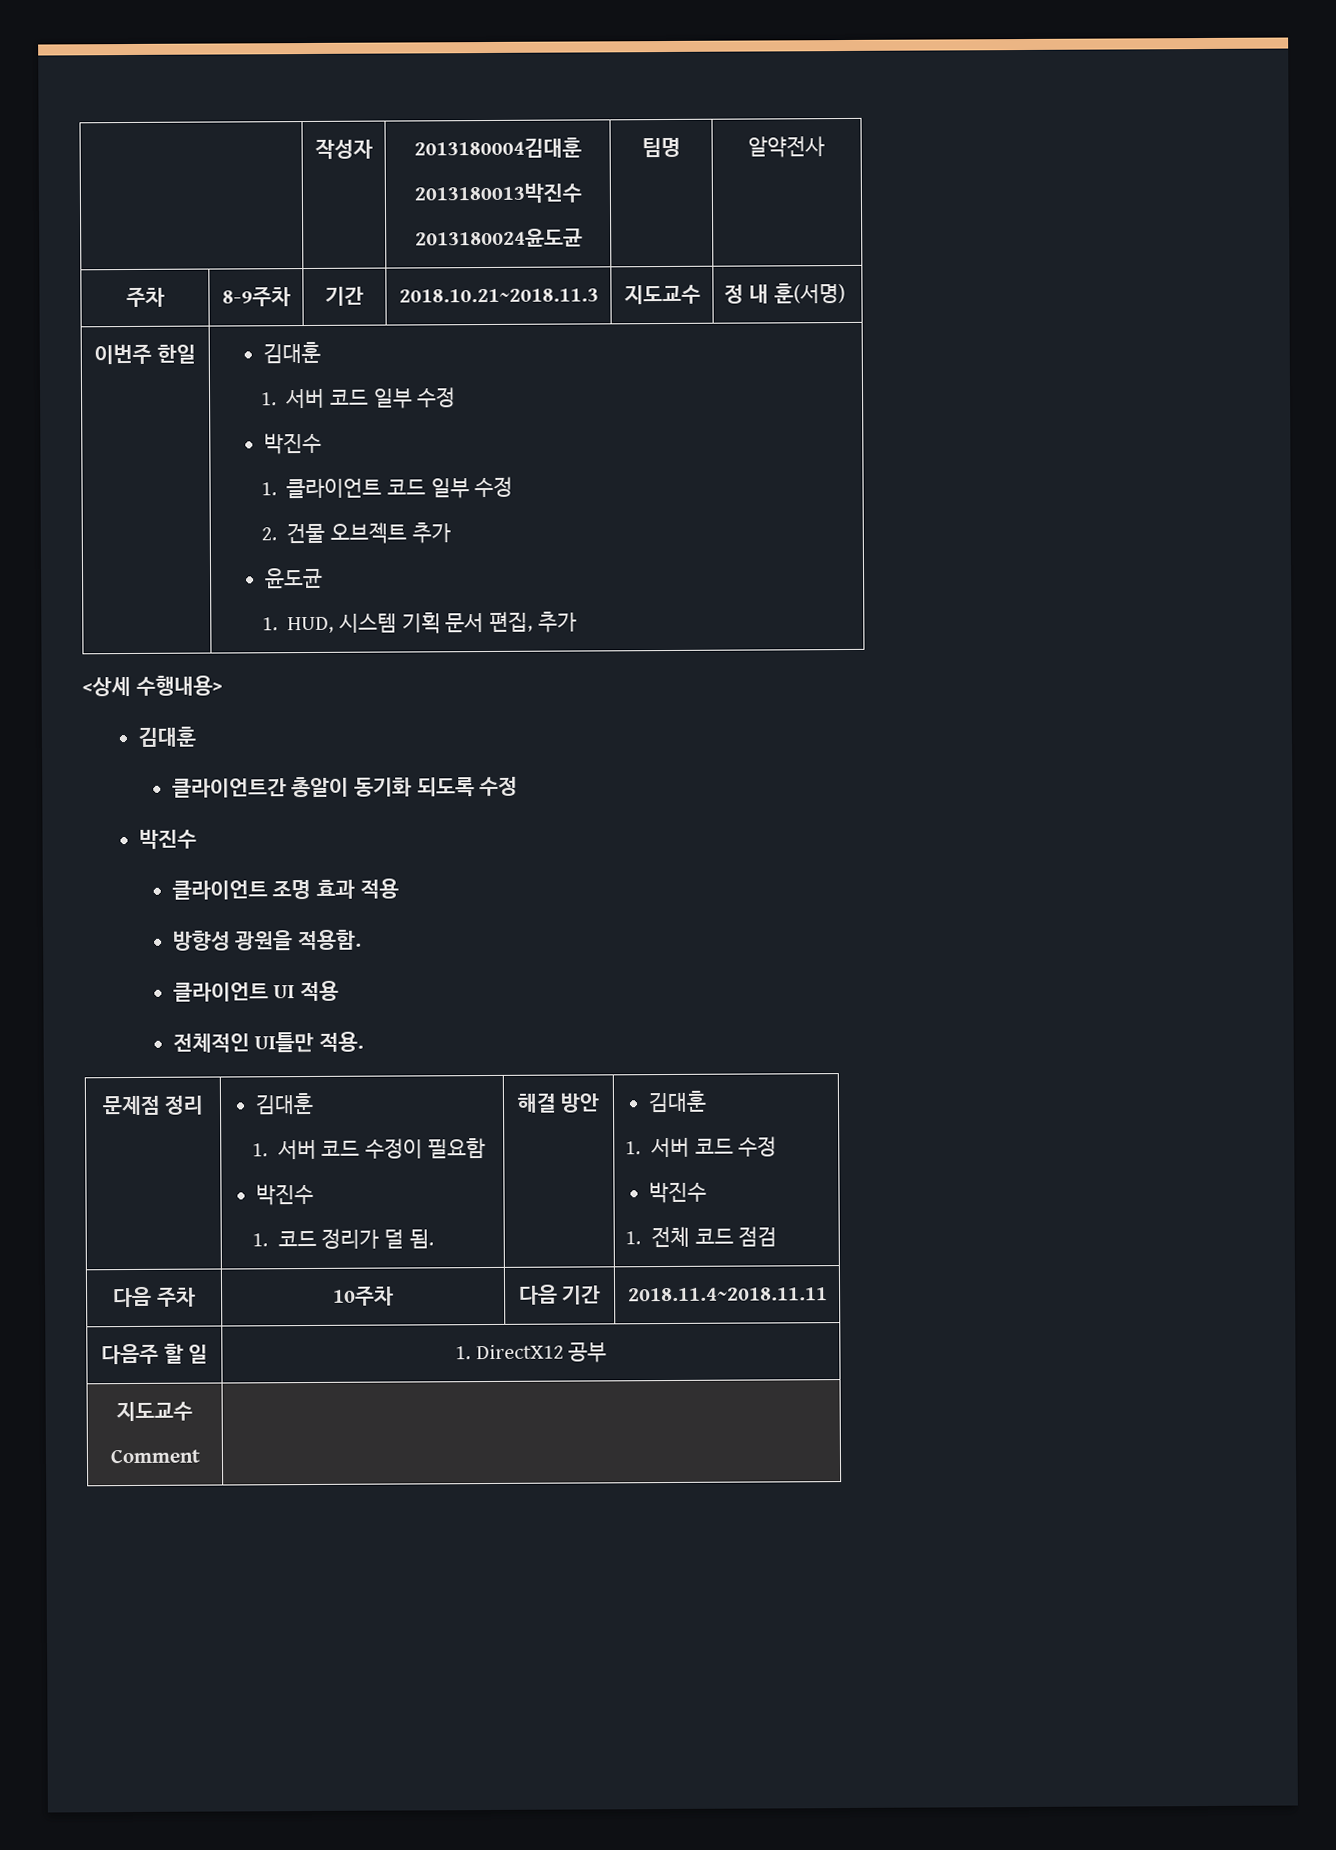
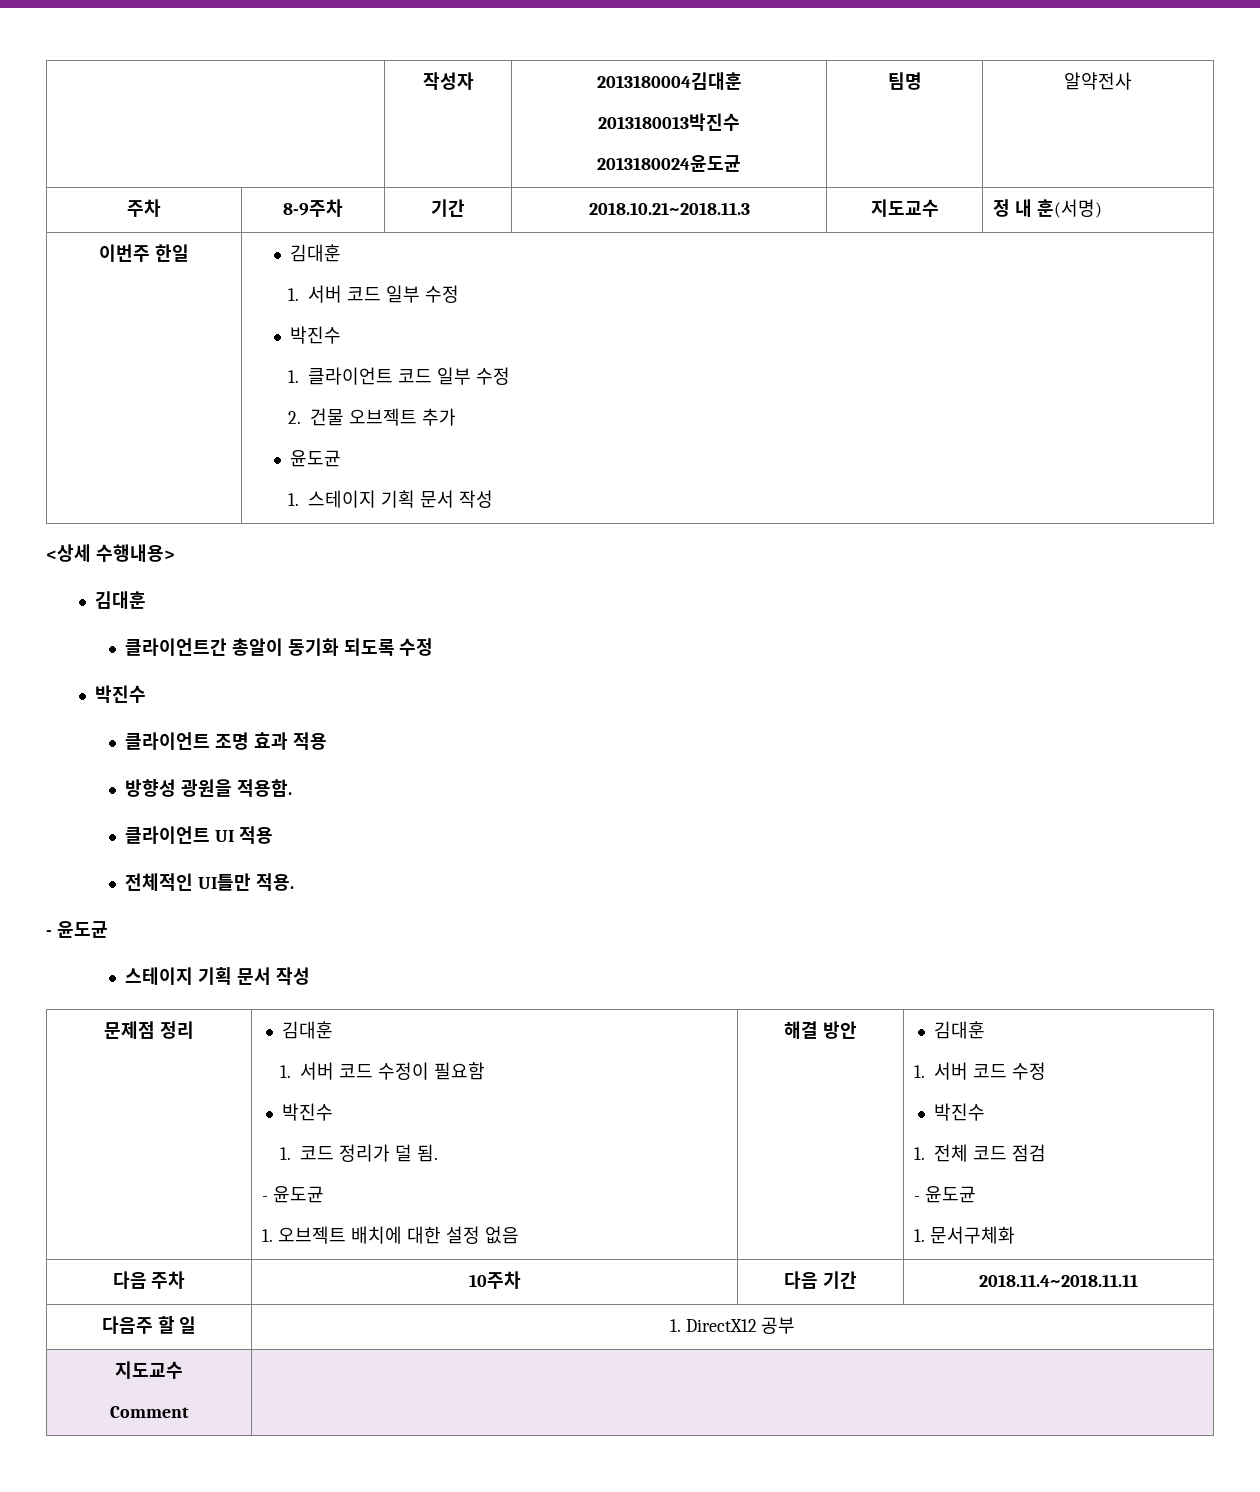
[287,611,577,634] HUD, 시스템 기획 문서 편집, 추가 -> [307,490,493,508] 스테이지 기획 문서 작성
(365, 1041) none -> [46,921,108,938] [125,967,310,985] // - 윤도균 // 스테이지 기획 문서 작성
(434, 1239) none -> [262,1186,325,1203] [262,1226,519,1244] // - 윤도균 // 1. 오브젝트 배치에 대한 설정 없음
(778, 1236) none -> [914,1186,977,1203] [914,1226,1016,1244] // - 윤도균 // 1. 문서구체화

